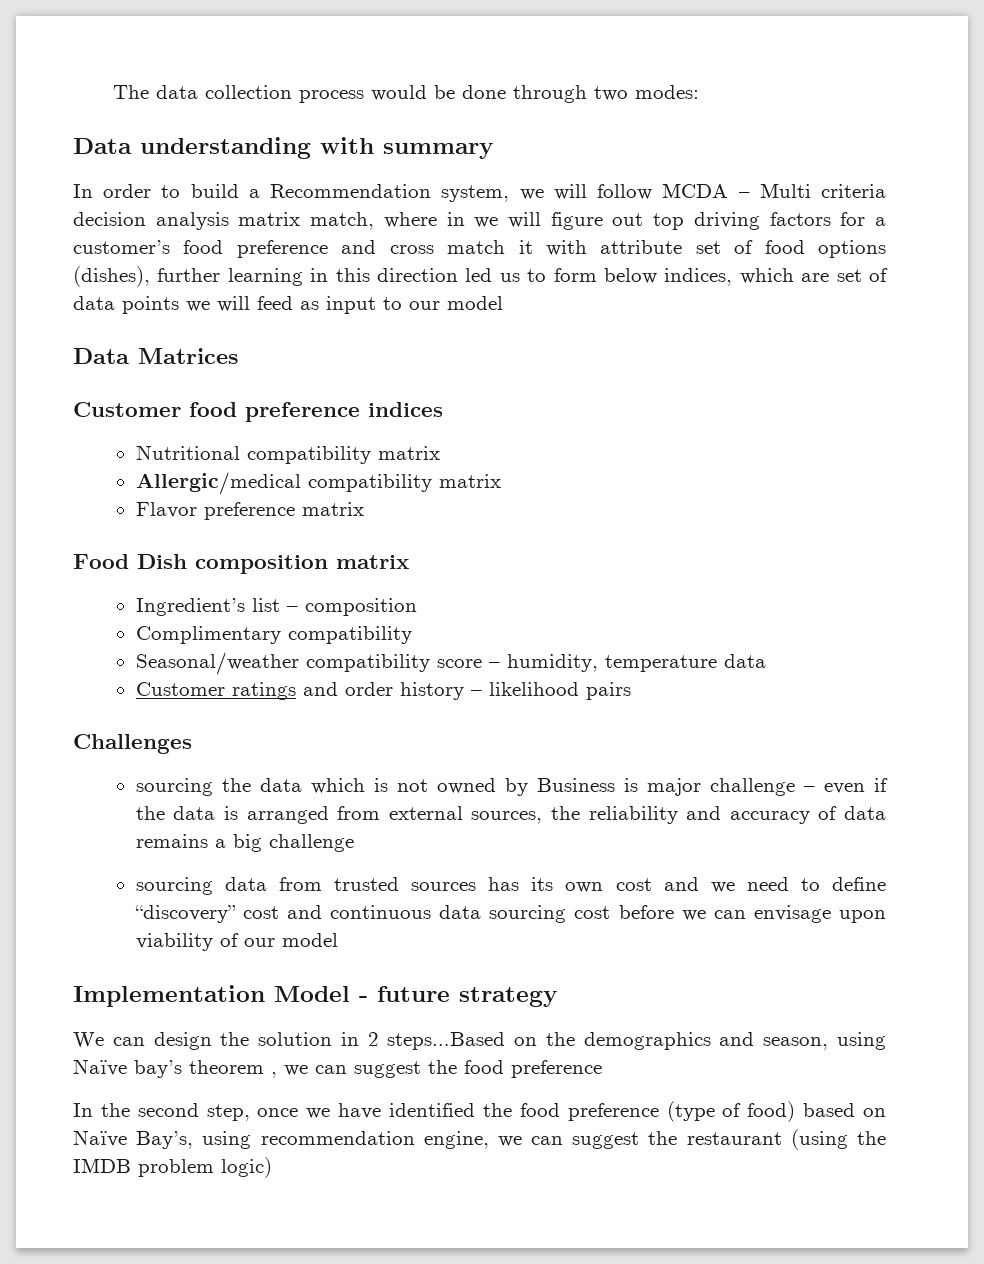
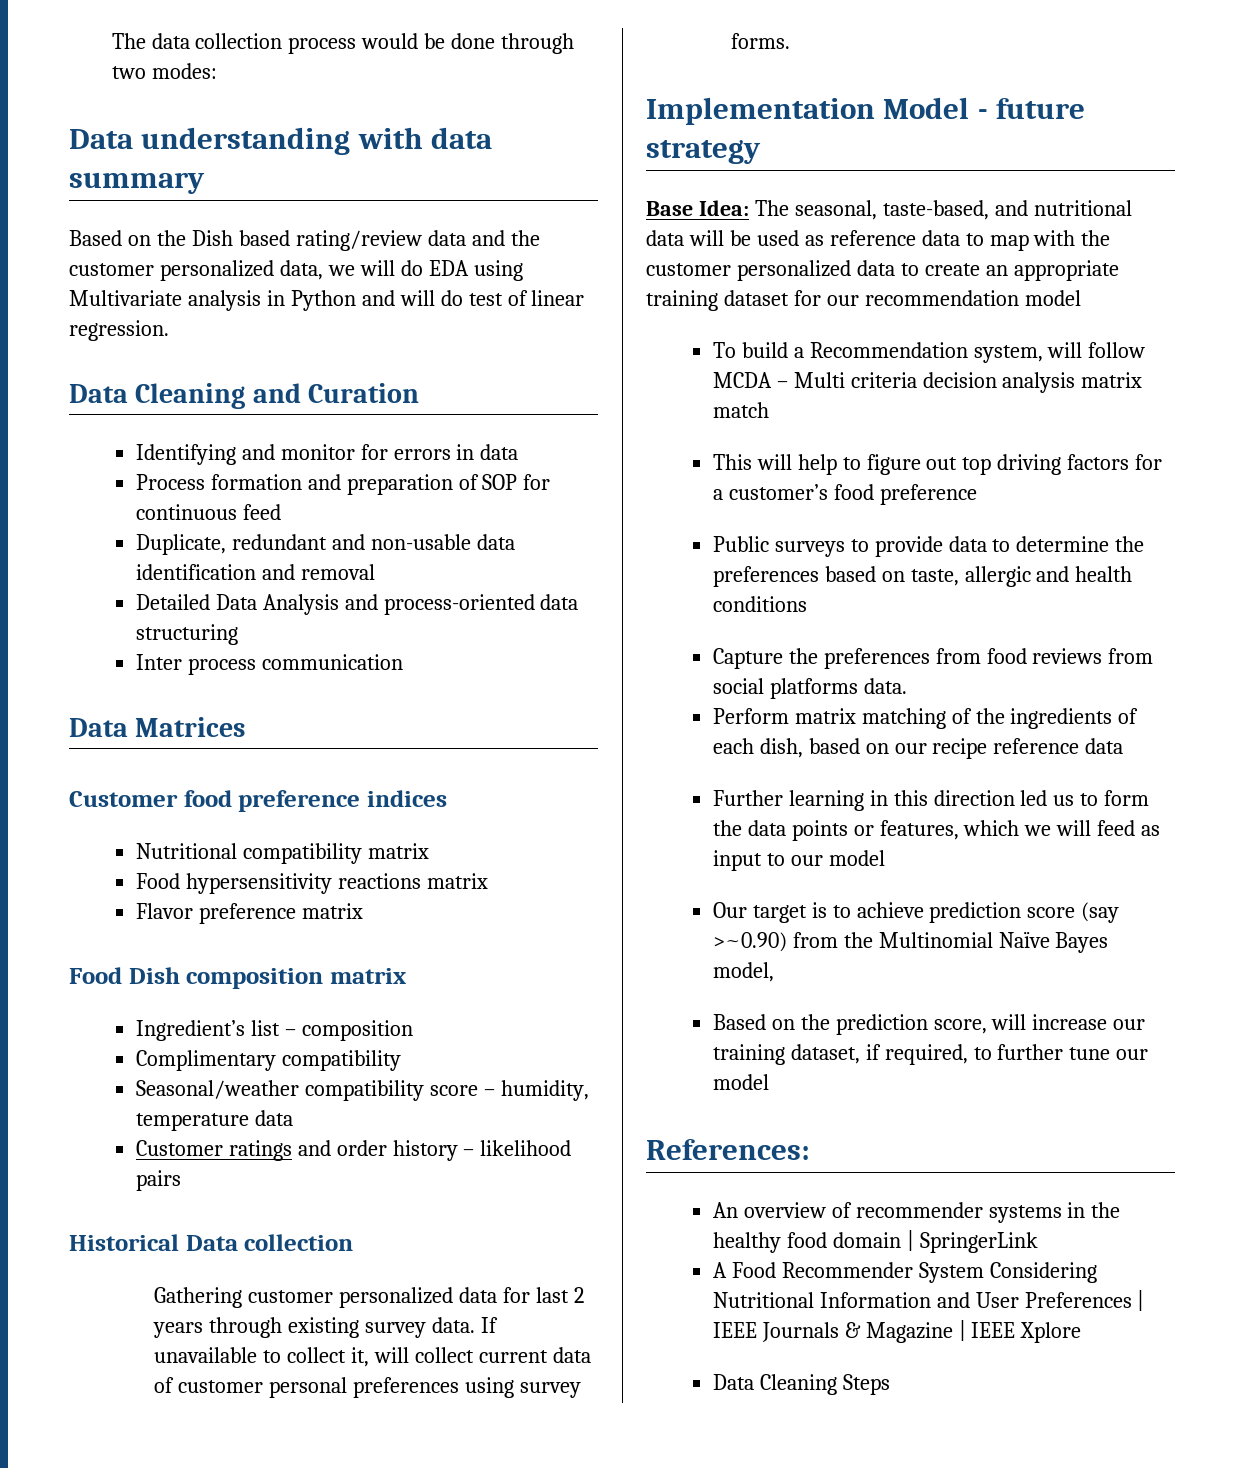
(374, 145) none -> [431,127,493,149] data
[73,183,887,202] [73,212,886,230] [73,240,886,258] [73,266,888,287] [73,296,503,314] In order to build a Recommendation system, we will follow MCDA – Multi criteria decision analysis matrix match, where in we will figure out top driving factors for a customer’s food preference and cross match it with attribute set of food options (dishes), further learning in this direction led us to form below indices, which are set of data points we will feed as input to our model -> [69,230,540,251] [69,260,523,281] [69,290,585,311] [69,320,169,341] [69,383,420,409] [135,444,519,465] [135,474,551,495] [135,504,281,520] [135,534,515,555] [135,564,375,580] [135,594,579,615] [135,624,238,645] [135,654,403,675] Based on the Dish based rating/review data and the customer personalized data, we will do EDA using Multivariate analysis in Python and will do test of linear regression. // Data Cleaning and Curation // Identifying and monitor for errors in data // Process formation and preparation of SOP for continuous feed // Duplicate, redundant and non-usable data identification and removal // Detailed Data Analysis and process-oriented data structuring // Inter process communication
[135,472,432,495] Allergic/medical compatibility -> [135,873,421,894] Food hypersensitivity reactions
[73,734,192,754] [135,778,889,796] [135,806,886,824] [135,834,354,852] [135,877,886,895] [134,905,887,923] [135,933,338,951] Challenges // sourcing the data which is not owned by Business is major challenge – even if the data is arranged from external sources, the reliability and accuracy of data remains a big challenge // sourcing data from trusted sources has its own cost and we need to define “discovery” cost and continuous data sourcing cost before we can envisage upon viability of our model -> [69,1234,354,1251] [154,1287,584,1308] [153,1317,498,1338] [154,1347,591,1367] [154,1377,581,1398] [731,33,791,49] Historical Data collection // Gathering customer personalized data for last 2 years through existing survey data. If unavailable to collect it, will collect current data of customer personal preferences using survey forms.
[73,1032,886,1050] [73,1059,602,1078] [73,1101,887,1122] [73,1129,886,1150] [73,1157,272,1178] We can design the solution in 2 steps…Based on the demographics and season, using Naïve bay’s theorem , we can suggest the food preference // In the second step, once we have identified the food preference (type of food) based on Naïve Bay’s, using recommendation engine, we can suggest the restaurant (using the IMDB problem logic) -> [646,200,1132,220] [646,230,1111,251] [646,260,1119,281] [646,290,1081,311] [712,342,1146,363] [712,372,1143,393] [712,402,769,418] [712,454,1163,475] [712,484,977,505] [712,536,1145,557] [712,566,1133,587] [712,596,807,612] [712,648,1154,669] [712,678,907,699] [712,708,1139,729] [712,738,1124,759] [712,790,1150,811] [712,820,1161,841] [712,850,885,871] [712,902,1120,923] [712,932,1109,953] [712,962,774,982] [712,1014,1146,1035] [712,1044,1149,1065] [712,1074,769,1090] [646,1139,810,1160] [712,1202,1121,1223] [712,1230,1038,1253] [712,1262,1097,1283] [712,1290,1145,1311] [712,1320,1082,1343] [712,1374,890,1395] Base Idea: The seasonal, taste-based, and nutritional data will be used as reference data to map with the customer personalized data to create an appropriate training dataset for our recommendation model // To build a Recommendation system, will follow MCDA – Multi criteria decision analysis matrix match // This will help to figure out top driving factors for a customer’s food preference // Public surveys to provide data to determine the preferences based on taste, allergic and health conditions // Capture the preferences from food reviews from social platforms data. // Perform matrix matching of the ingredients of each dish, based on our recipe reference data // Further learning in this direction led us to form the data points or features, which we will feed as input to our model // Our target is to achieve prediction score (say >~0.90) from the Multinomial Naïve Bayes model, // Based on the prediction score, will increase our training dataset, if required, to further tune our model // References: // An overview of recommender systems in the healthy food domain | SpringerLink // A Food Recommender System Considering Nutritional Information and User Preferences | IEEE Journals & Magazine | IEEE Xplore // Data Cleaning Steps

